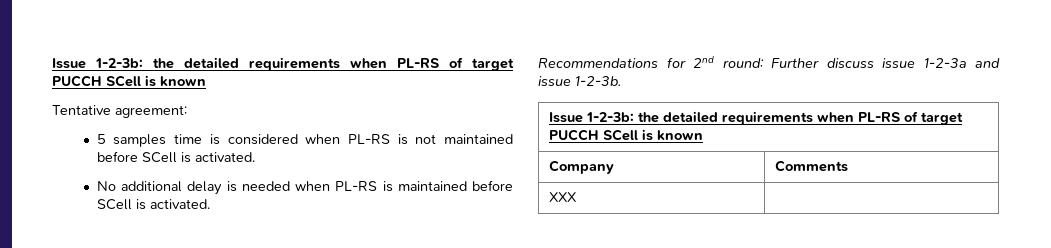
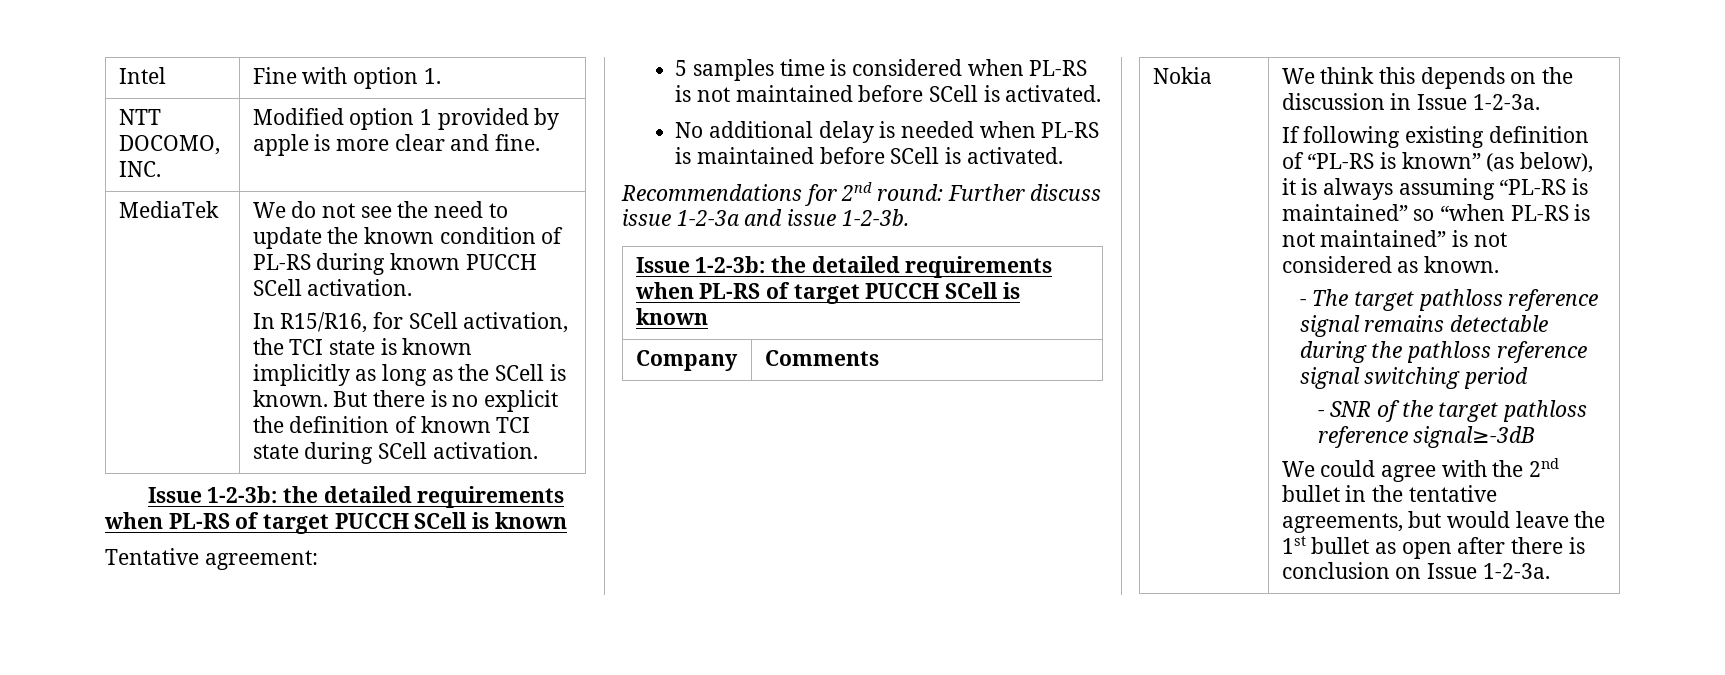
(52, 63) none -> [118,67,166,84] [252,67,441,89] [118,109,161,125] [118,135,220,155] [118,161,161,177] [252,108,560,130] [252,134,541,156] [118,201,219,218] [252,201,508,218] [252,227,564,249] [252,253,537,275] [252,279,413,296] [252,312,569,333] [252,338,473,355] [252,364,566,386] [252,390,559,412] [252,416,531,433] [252,442,538,464] Intel | Fine with option 1. // NTT DOCOMO, INC. | Modified option 1 provided by apple is more clear and fine. // MediaTek | We do not see the need to update the known condition of PL-RS during known PUCCH SCell activation. // In R15/R16, for SCell activation, the TCI state is known implicitly as long as the SCell is known. But there is no explicit the definition of known TCI state during SCell activation. //
[549,192,578,202] XXX | -> [1152,67,1212,84] [1281,67,1574,89] [1281,93,1540,110] [1281,126,1589,148] [1281,152,1594,173] [1281,178,1589,200] [1281,204,1591,221] [1281,230,1507,247] [1281,256,1500,273] [1299,289,1599,311] [1299,315,1549,337] [1299,341,1587,363] [1299,367,1529,389] [1317,400,1588,422] [1317,426,1536,448] [1281,458,1560,482] [1281,485,1497,502] [1281,511,1606,533] [1281,536,1585,559] [1281,562,1550,579] Nokia | We think this depends on the discussion in Issue 1-2-3a. // If following existing definition of “PL-RS is known” (as below), it is always assuming “PL-RS is maintained” so “when PL-RS is not maintained” is not considered as known. // - The target pathloss reference signal remains detectable during the pathloss reference signal switching period // - SNR of the target pathloss reference signal≥-3dB // We could agree with the 2nd bullet in the tentative agreements, but would leave the 1st bullet as open after there is conclusion on Issue 1-2-3a.

